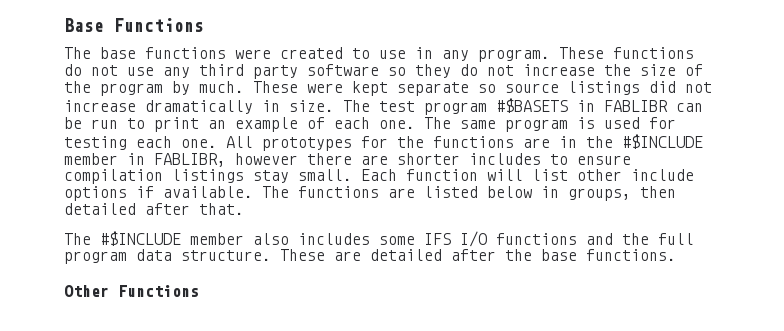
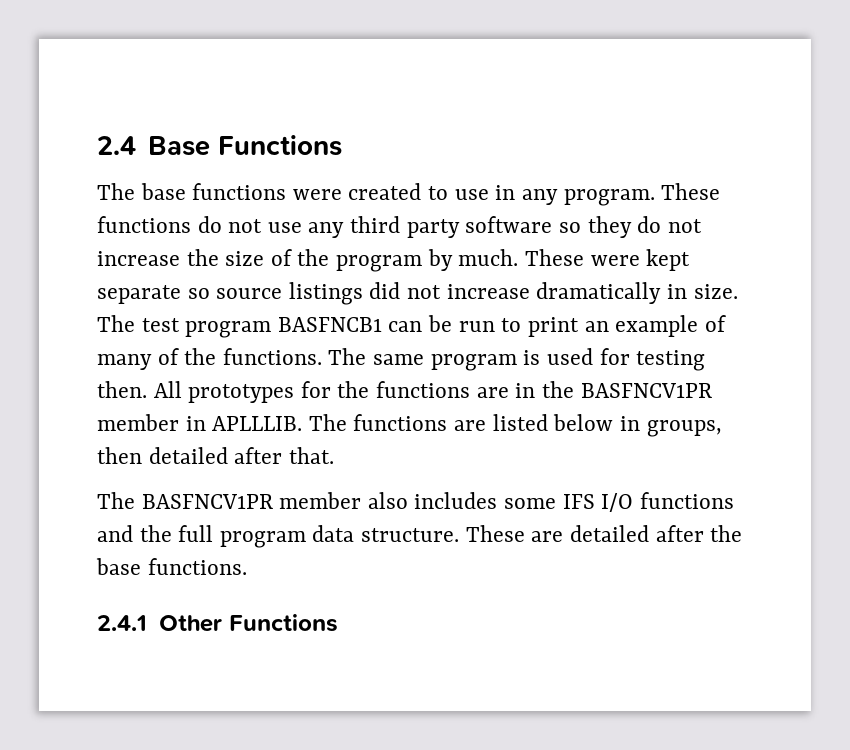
(64, 25) none -> [97,136,136,155] 2.4
[496,98,668,113] #$BASETS in FABLIBR -> [277,317,382,332] BASFNCB1
[334,117,415,129] each one. -> [97,348,322,370] many of the functions.
[136,136,217,148] each one. -> [97,381,147,398] then.
[622,134,703,149] #$INCLUDE -> [580,383,712,398] BASFNCV1PR
[154,153,631,167] [64,169,694,184] [64,186,253,201] FABLIBR, however there are shorter includes to ensure compilation listings stay small. Each function will list other include options if available. -> [212,416,303,431] APLLLIB.
[100,231,181,246] #$INCLUDE -> [141,494,273,509] BASFNCV1PR
(676, 255) none -> [97,615,147,631] 2.4.1

